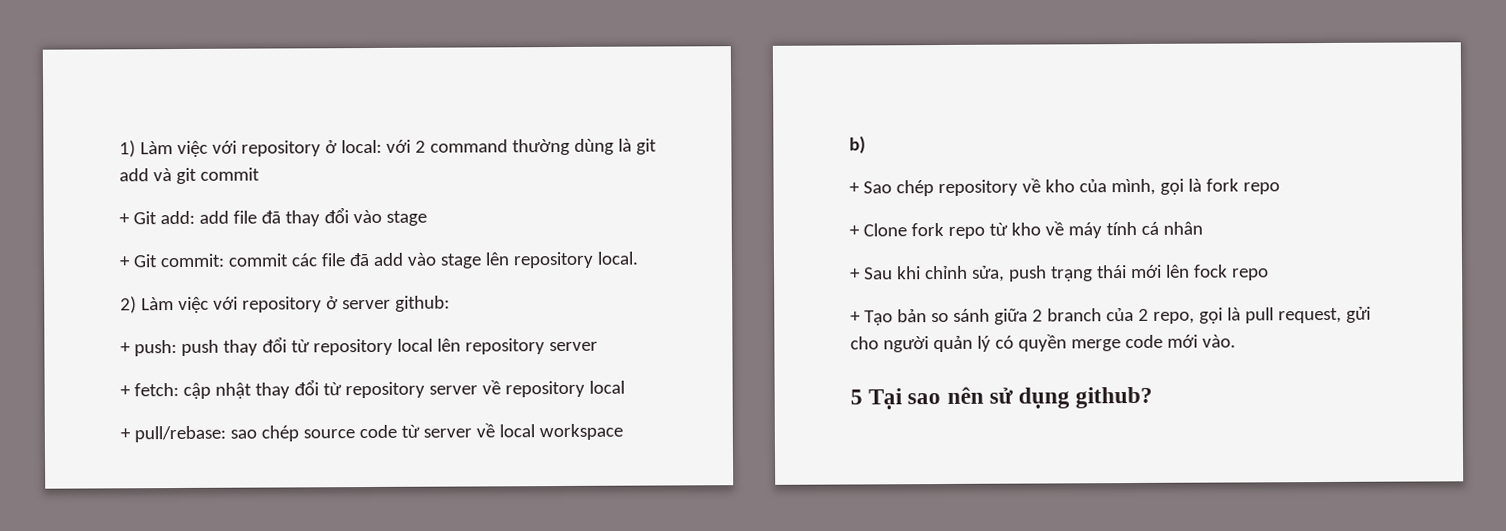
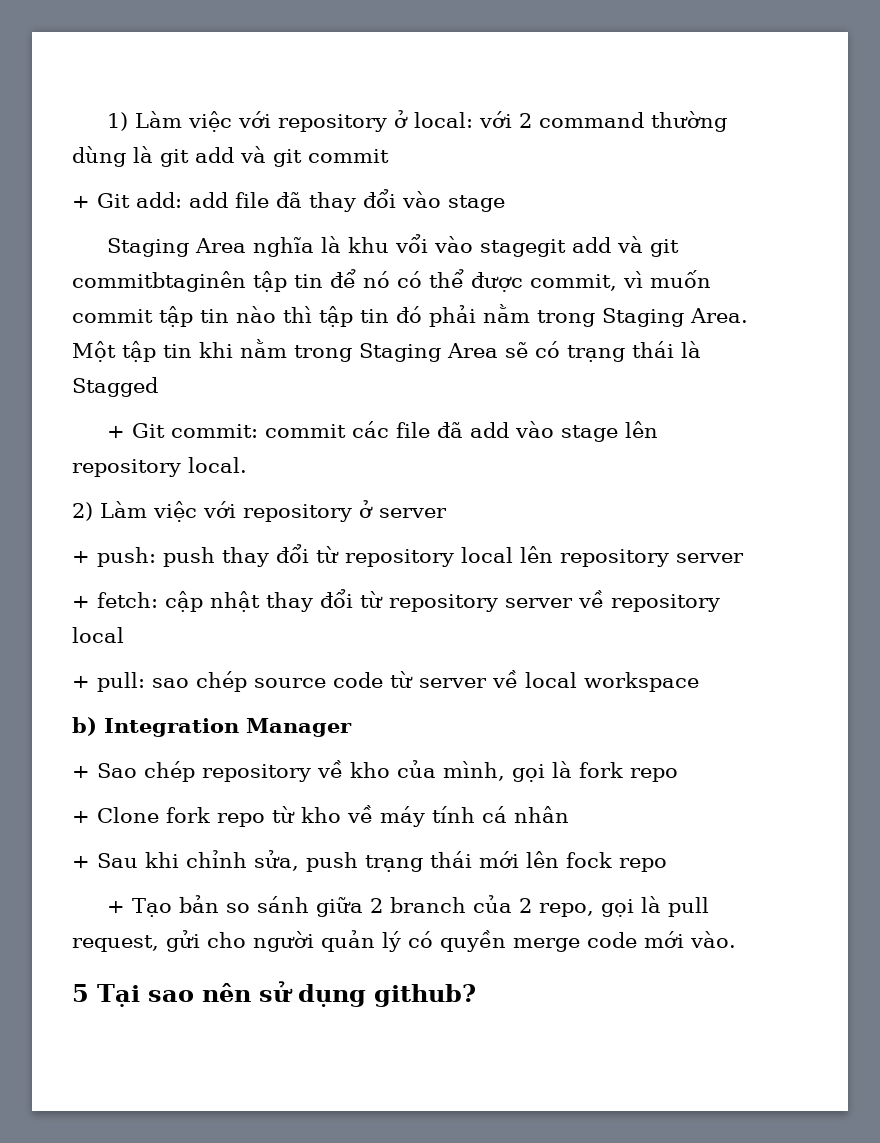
(427, 218) none -> [106,234,679,257] [72,269,711,292] [72,304,748,327] [72,339,701,362] [72,377,158,397] // Staging Area nghĩa là khu vổi vào stagegit add và git commitbtaginên tập tin để nó có thể được commit, vì muốn commit tập tin nào thì tập tin đó phải nằm trong Staging Area. Một tập tin khi nằm trong Staging Area sẽ có trạng thái là Stagged
[394,295,450,312] github: -> (447, 513) none
[133,425,226,443] pull/rebase: -> [97,672,145,692] pull:
(866, 144) none -> [104,718,352,737] Integration Manager

